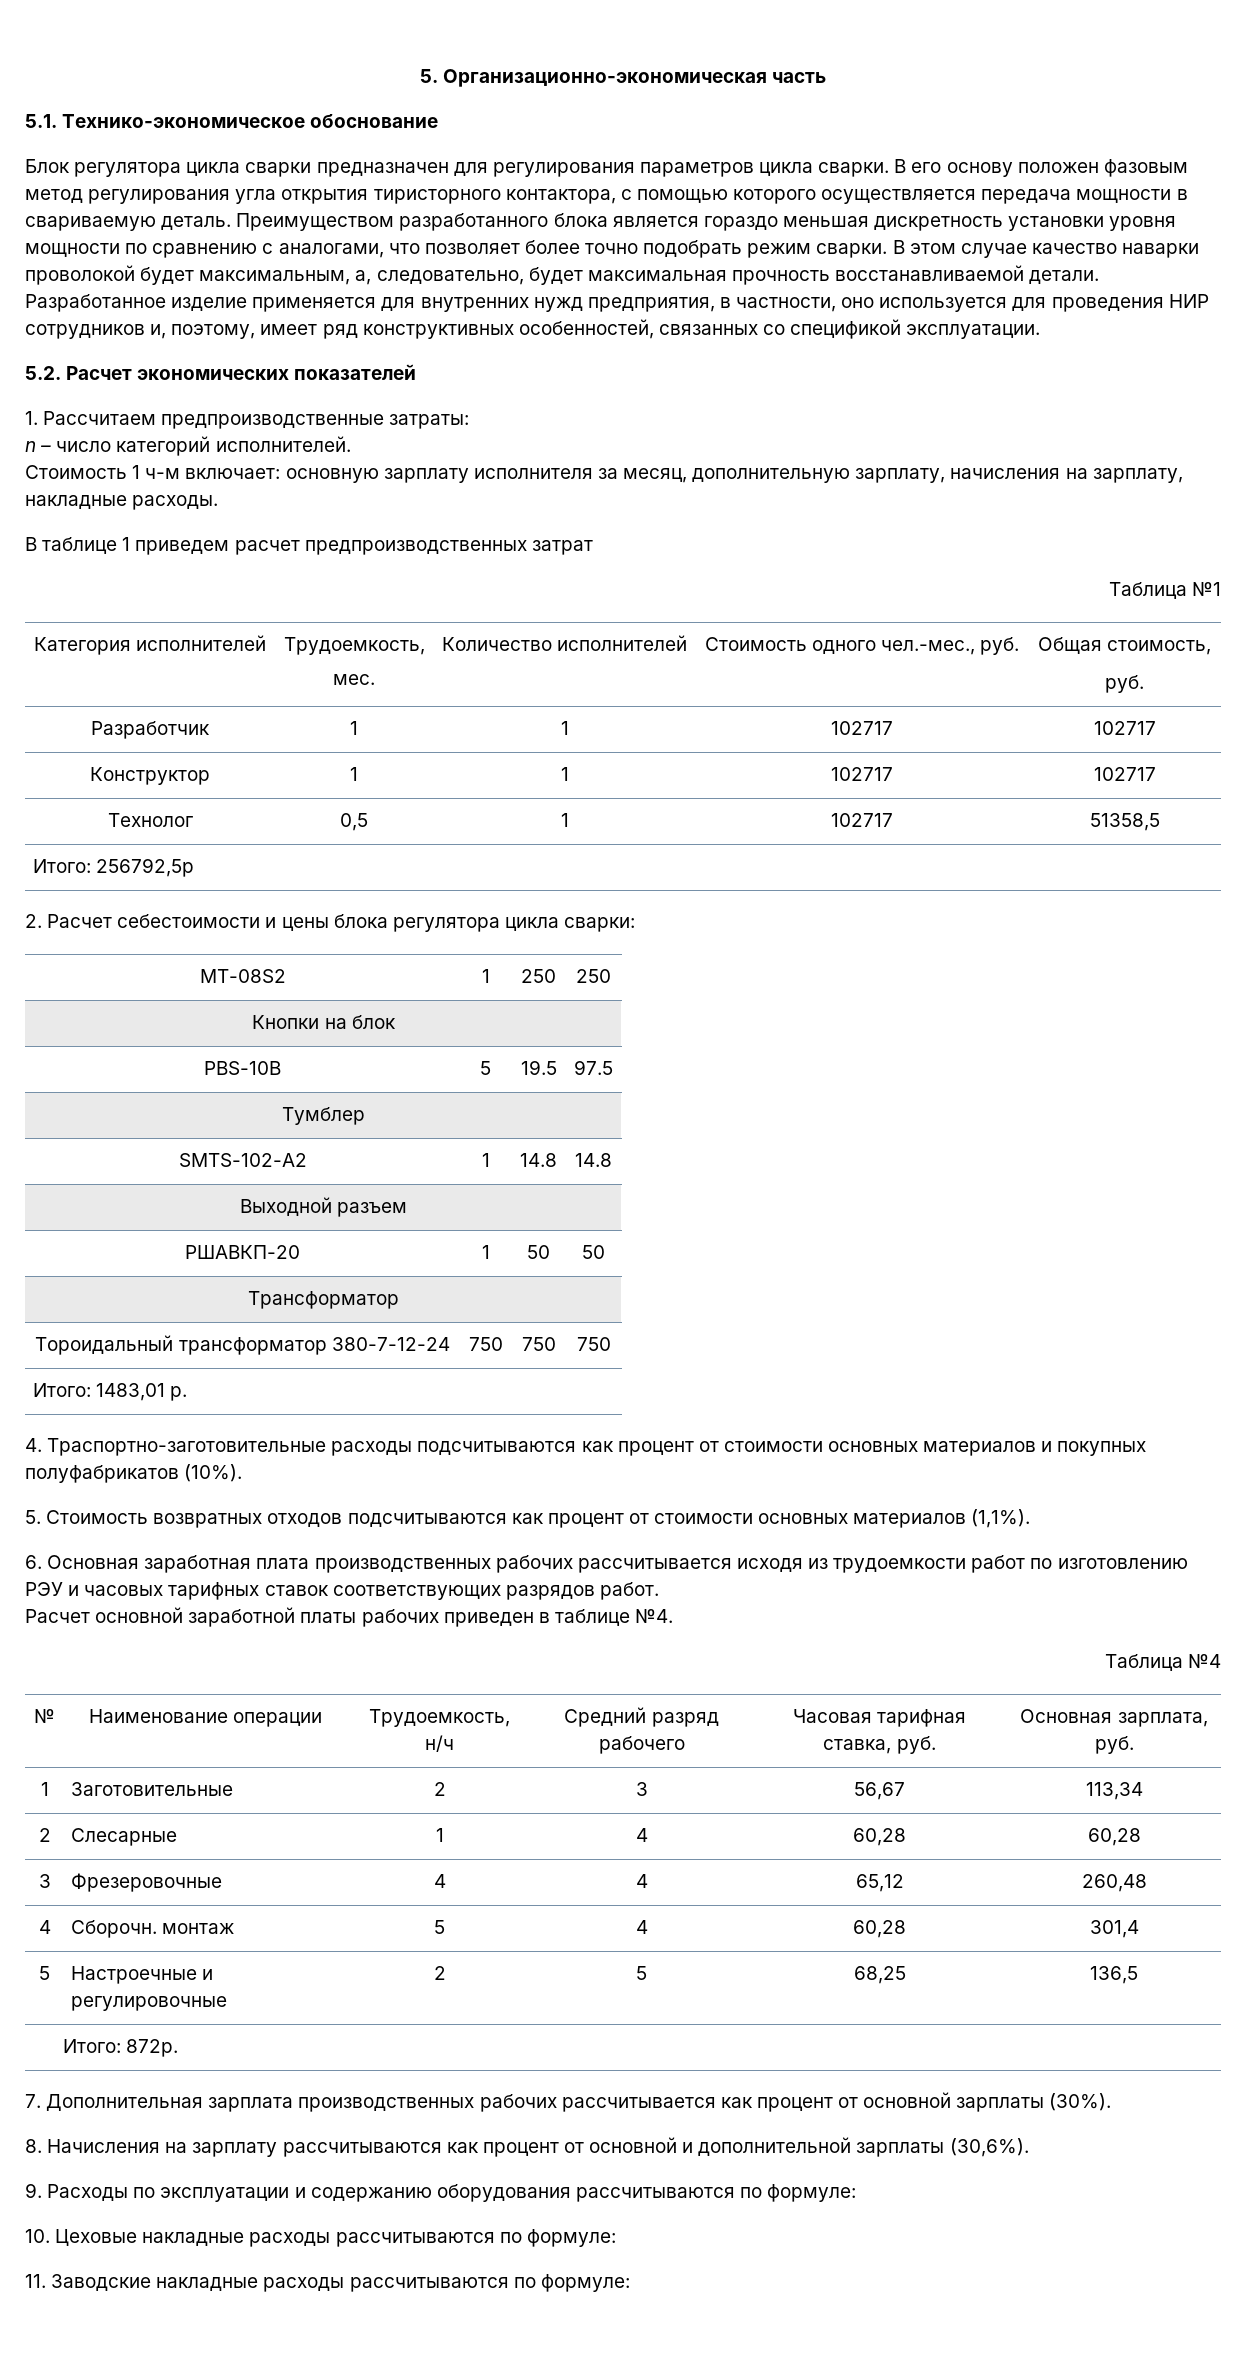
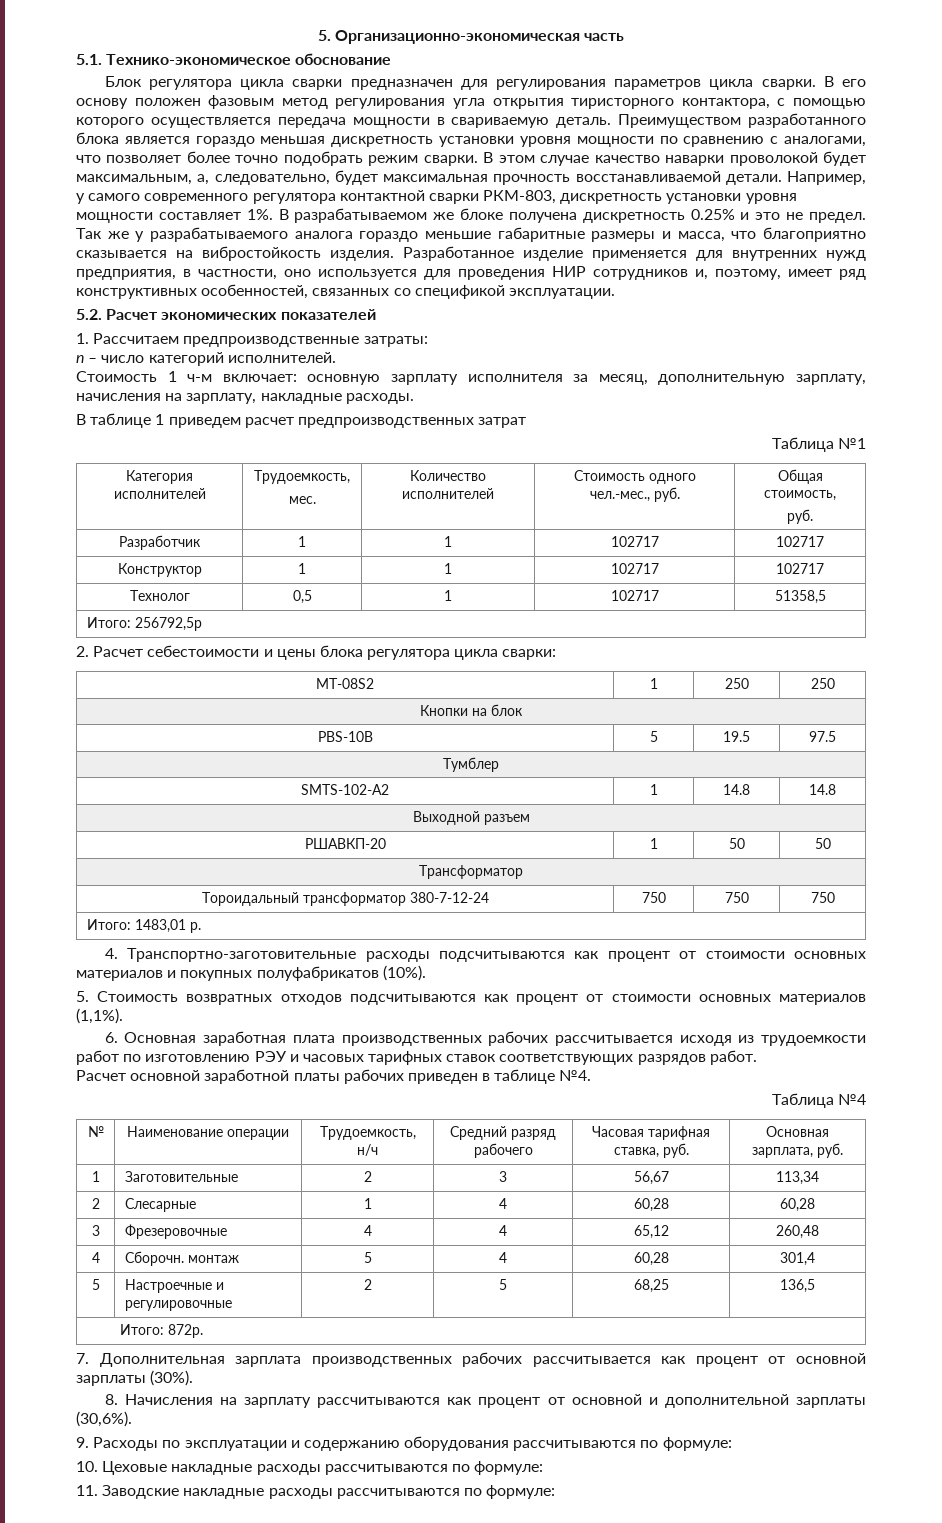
(1100, 277) none -> [787,171,866,185] [76,190,797,204] [76,208,866,223] [76,227,866,242] [76,246,394,261] Например, у самого современного регулятора контактной сварки РКМ-803, дискретность установки уровня мощности составляет 1%. В разрабатываемом же блоке получена дискретность 0.25% и это не предел. Так же у разрабатываемого аналога гораздо меньшие габаритные размеры и масса, что благоприятно сказывается на вибростойкость изделия.
[47,1438,327,1456] Траспортно-заготовительные -> [127,948,357,962] Транспортно-заготовительные

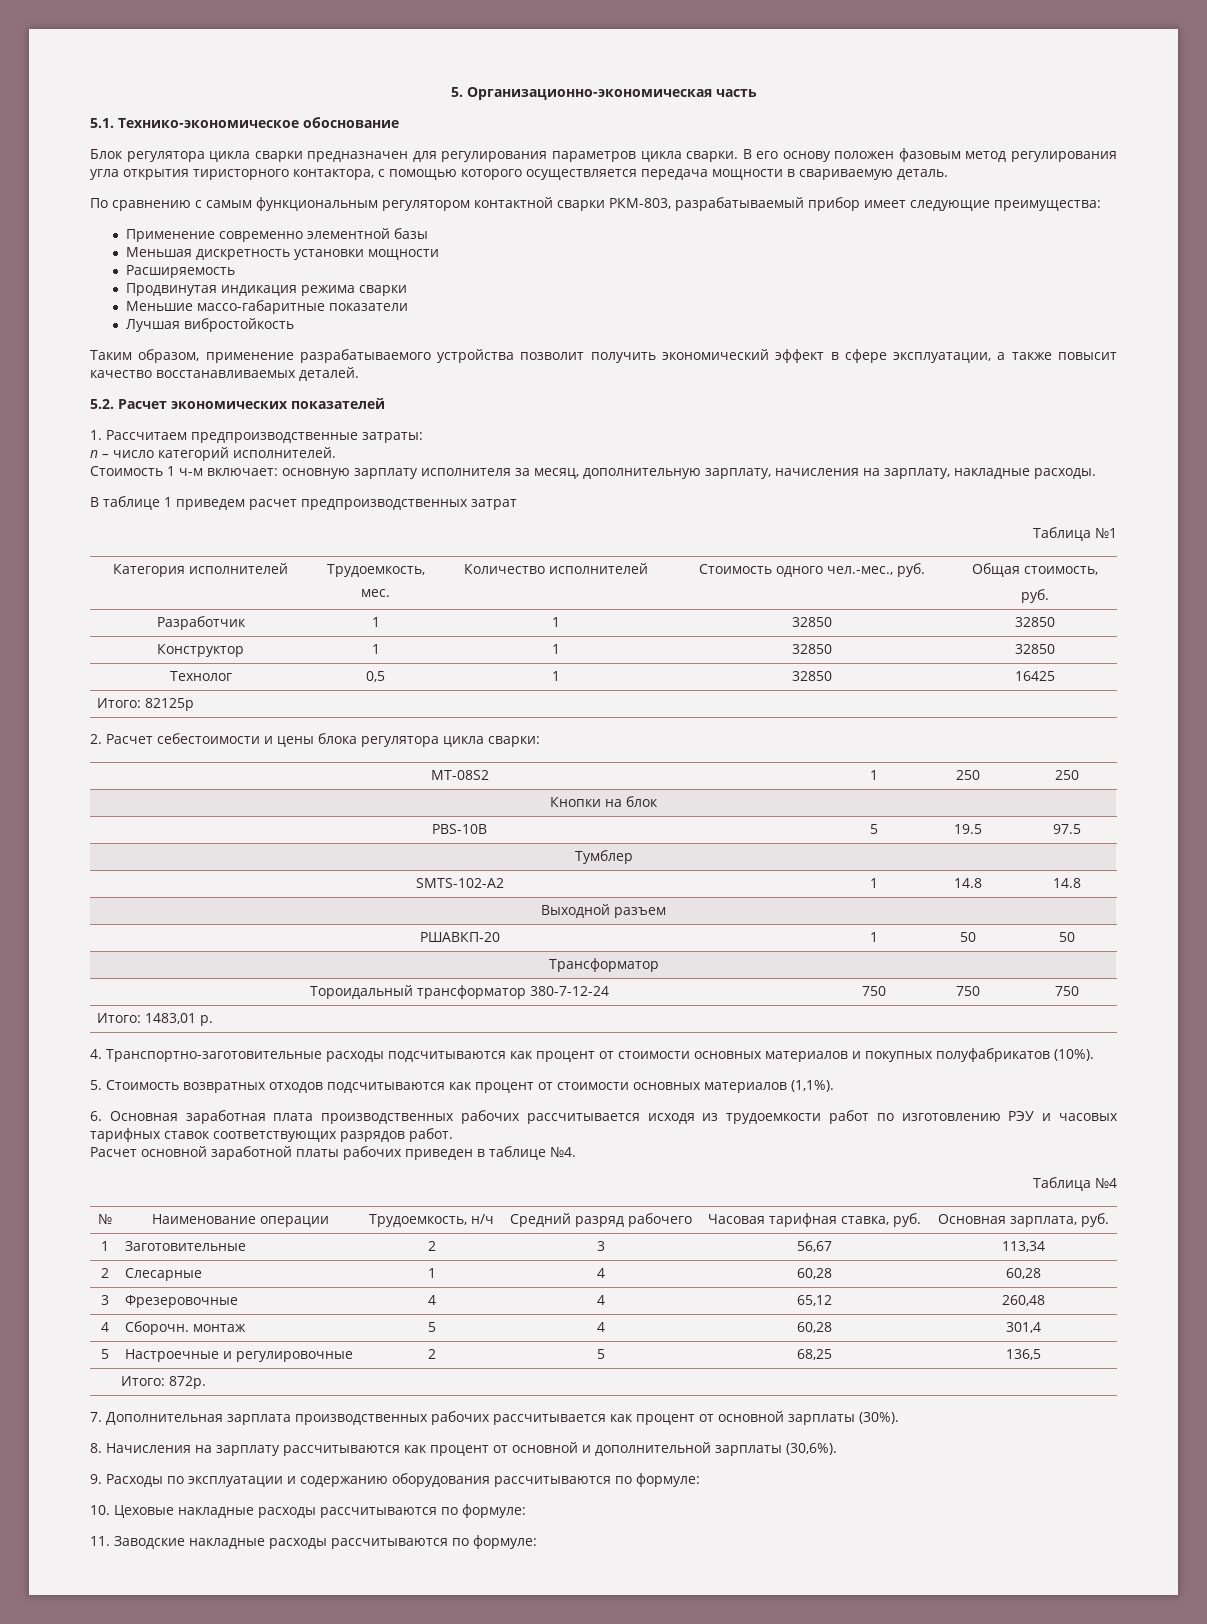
[618,113,866,128] [76,132,867,147] [76,151,866,166] [76,170,866,185] [76,190,797,204] [76,208,866,223] [76,227,866,242] [76,246,866,261] [76,266,866,280] [76,284,615,299] Преимуществом разработанного блока является гораздо меньшая дискретность установки уровня мощности по сравнению с аналогами, что позволяет более точно подобрать режим сварки. В этом случае качество наварки проволокой будет максимальным, а, следовательно, будет максимальная прочность восстанавливаемой детали. Например, у самого современного регулятора контактной сварки РКМ-803, дискретность установки уровня мощности составляет 1%. В разрабатываемом же блоке получена дискретность 0.25% и это не предел. Так же у разрабатываемого аналога гораздо меньшие габаритные размеры и масса, что благоприятно сказывается на вибростойкость изделия. Разработанное изделие применяется для внутренних нужд предприятия, в частности, оно используется для проведения НИР сотрудников и, поэтому, имеет ряд конструктивных особенностей, связанных со спецификой эксплуатации. -> [90,197,1101,211] [125,228,428,242] [125,247,439,260] [125,265,235,278] [125,283,407,296] [125,300,408,314] [125,318,294,332] [90,349,1118,363] [90,367,359,381] // По сравнению с самым функциональным регулятором контактной сварки РКМ-803, разрабатываемый прибор имеет следующие преимущества: // Применение современно элементной базы // Меньшая дискретность установки мощности // Расширяемость // Продвинутая индикация режима сварки // Меньшие массо-габаритные показатели // Лучшая вибростойкость // Таким образом, применение разрабатываемого устройства позволит получить экономический эффект в сфере эксплуатации, а также повысит качество восстанавливаемых деталей.
[610,536,659,547] [776,536,824,547] 102717 | 102717 -> [792,617,832,627] [1014,617,1055,627] 32850 | 32850
[610,563,659,574] [776,563,824,574] 102717 | 102717 -> [792,644,832,654] [1014,644,1055,654] 32850 | 32850
[610,590,659,601] [774,590,826,604] [86,617,202,631] 102717 | 51358,5 // Итого: 256792,5р -> [792,671,832,681] [1014,671,1055,681] [96,698,194,711] 32850 | 16425 // Итого: 82125р

